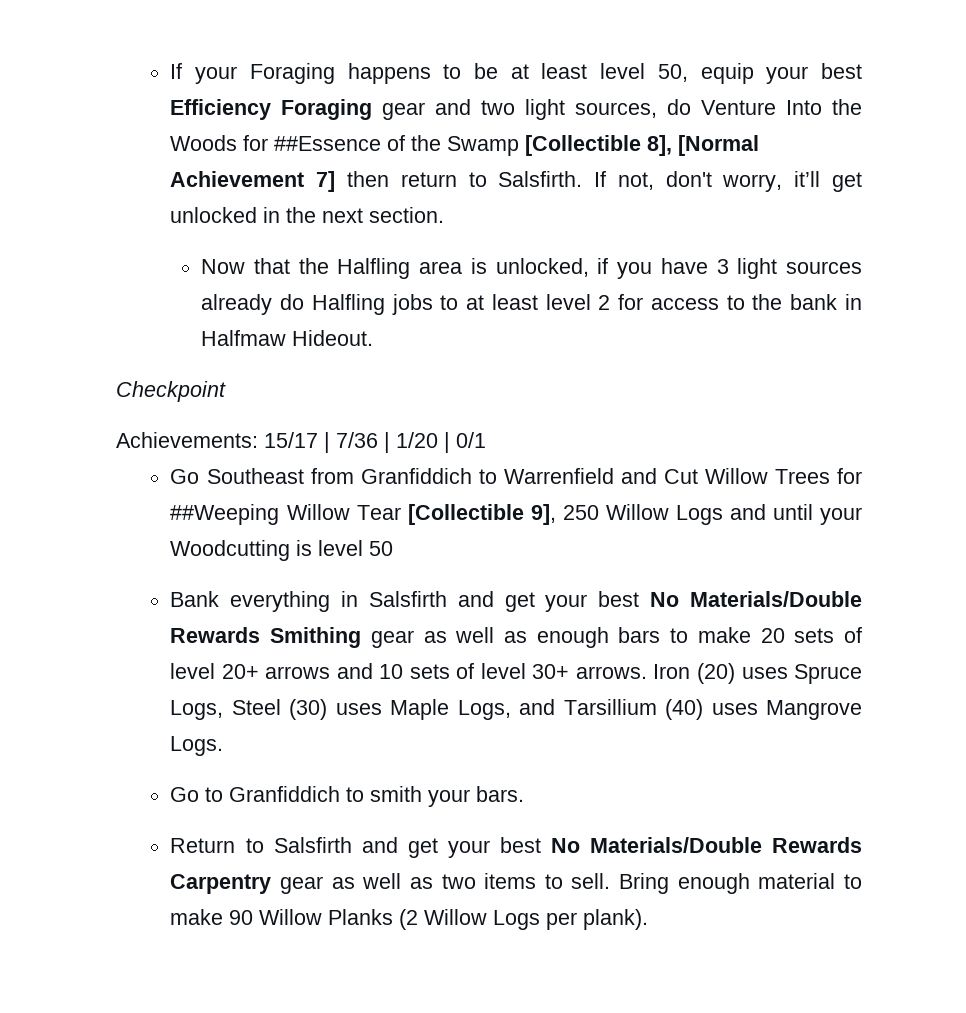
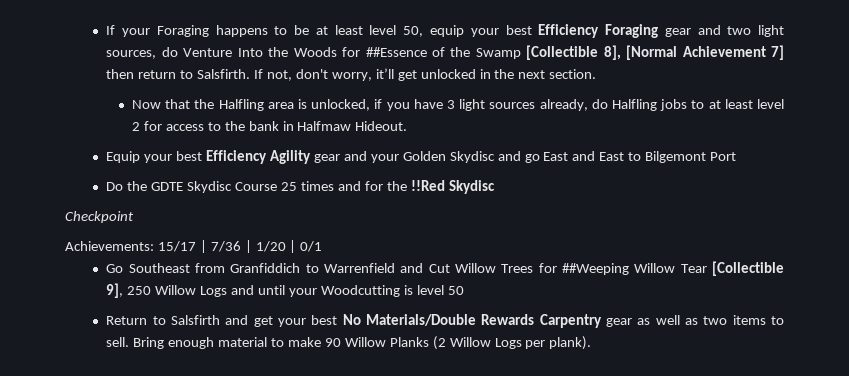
[201,294,273,315] already -> [539,99,588,111] already,
(374, 338) none -> [106,150,737,164] [106,180,495,194] // Equip your best Efficiency Agility gear and your Golden Skydisc and go East and East to Bilgemont Port // Do the GDTE Skydisc Course 25 times and for the !!Red Skydisc
[170,591,862,612] [170,627,862,648] [170,663,863,684] [170,699,863,720] [170,736,224,756] [170,786,525,807] // Bank everything in Salsfirth and get your best No Materials/Double Rewards Smithing gear as well as enough bars to make 20 sets of level 20+ arrows and 10 sets of level 30+ arrows. Iron (20) uses Spruce Logs, Steel (30) uses Maple Logs, and Tarsillium (40) uses Mangrove Logs. // Go to Granfiddich to smith your bars. -> (464, 290) none

